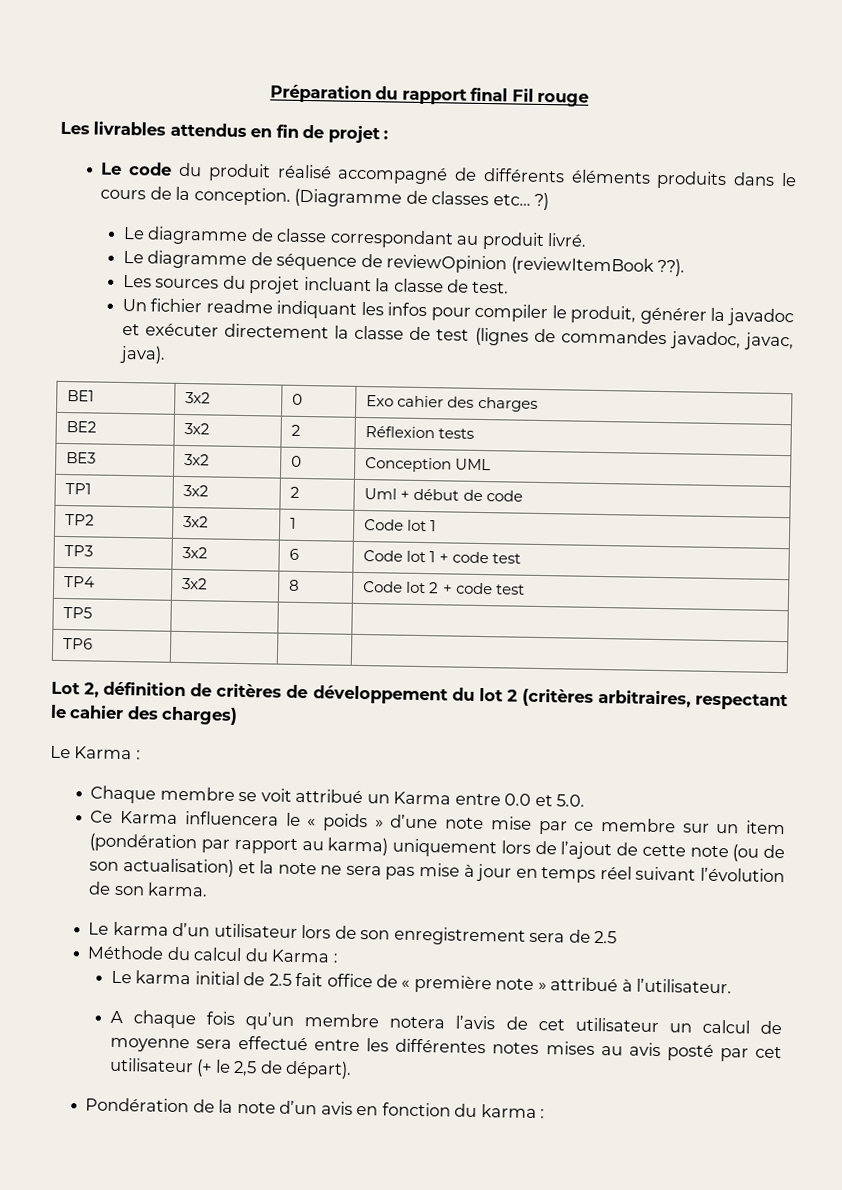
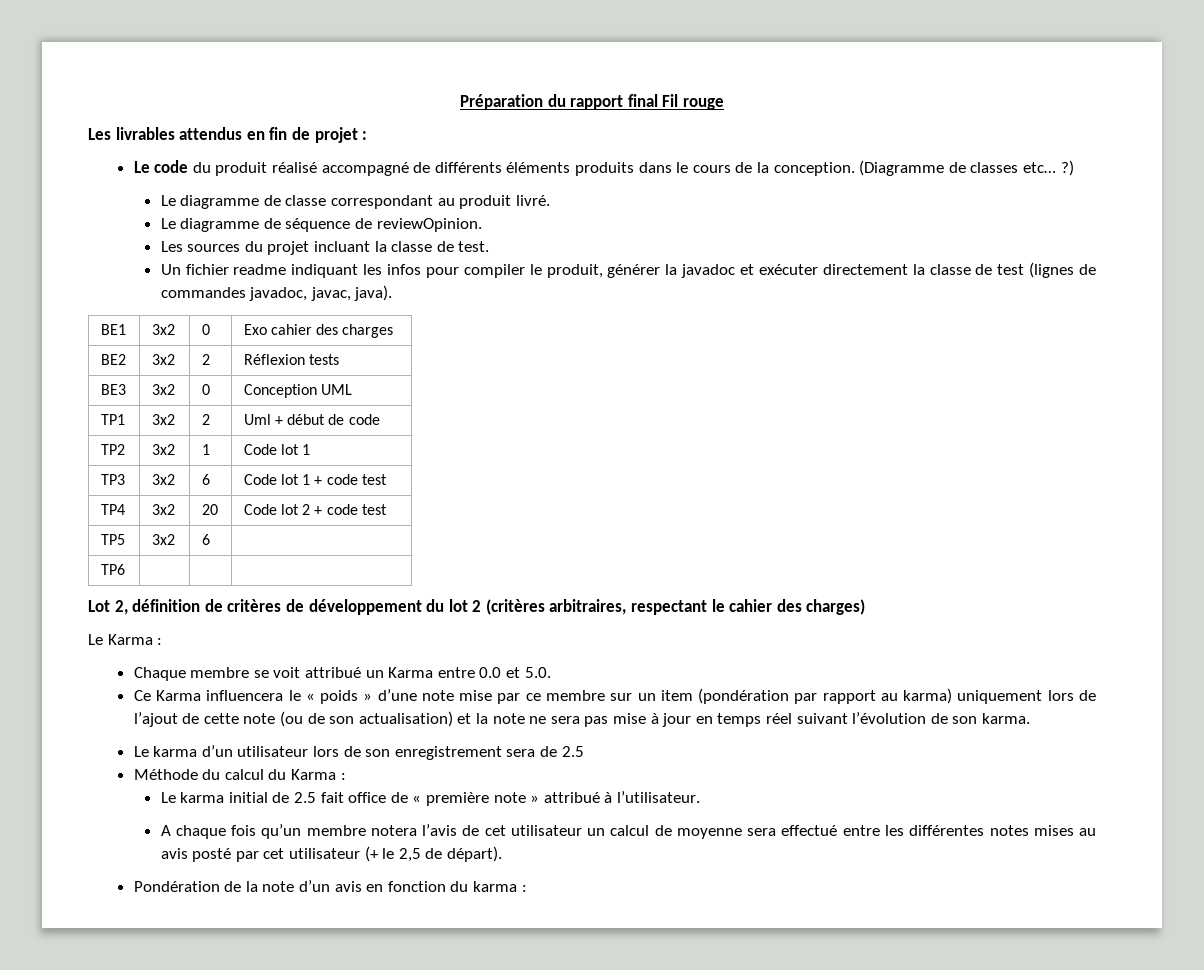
[386,254,685,277] reviewOpinion (reviewItemBook ??). -> [376,218,482,232] reviewOpinion.
[289,579,301,591] 8 -> [201,504,218,515] 20
(93, 613) | -> [151,534,175,545] [201,534,210,545] 3x2 | 6

